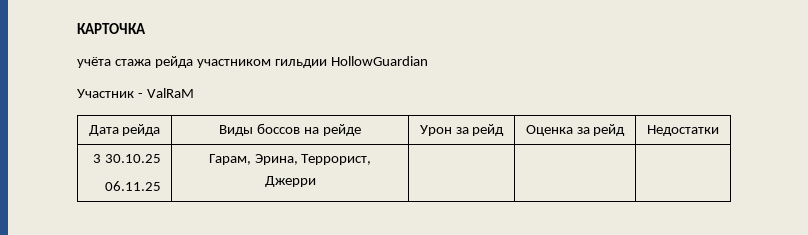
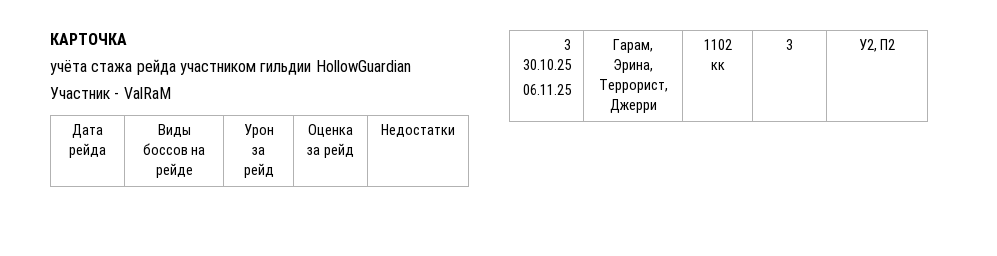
(316, 181) | | -> [703,39,732,50] [710,62,725,70] [786,39,793,50] [858,39,896,52] 1102 кк | 3 | У2, П2

